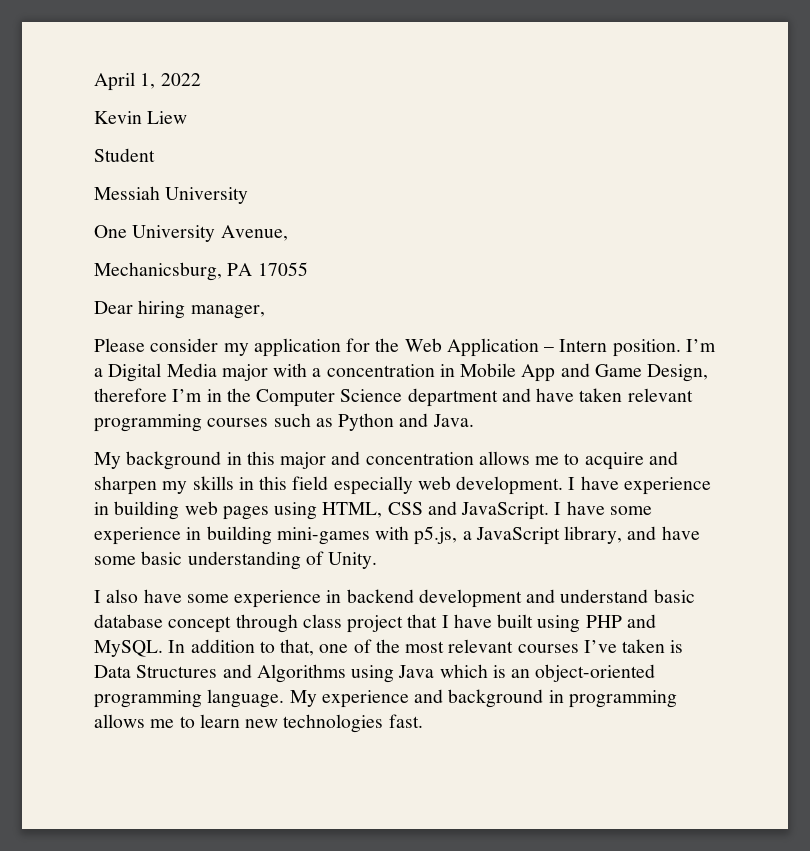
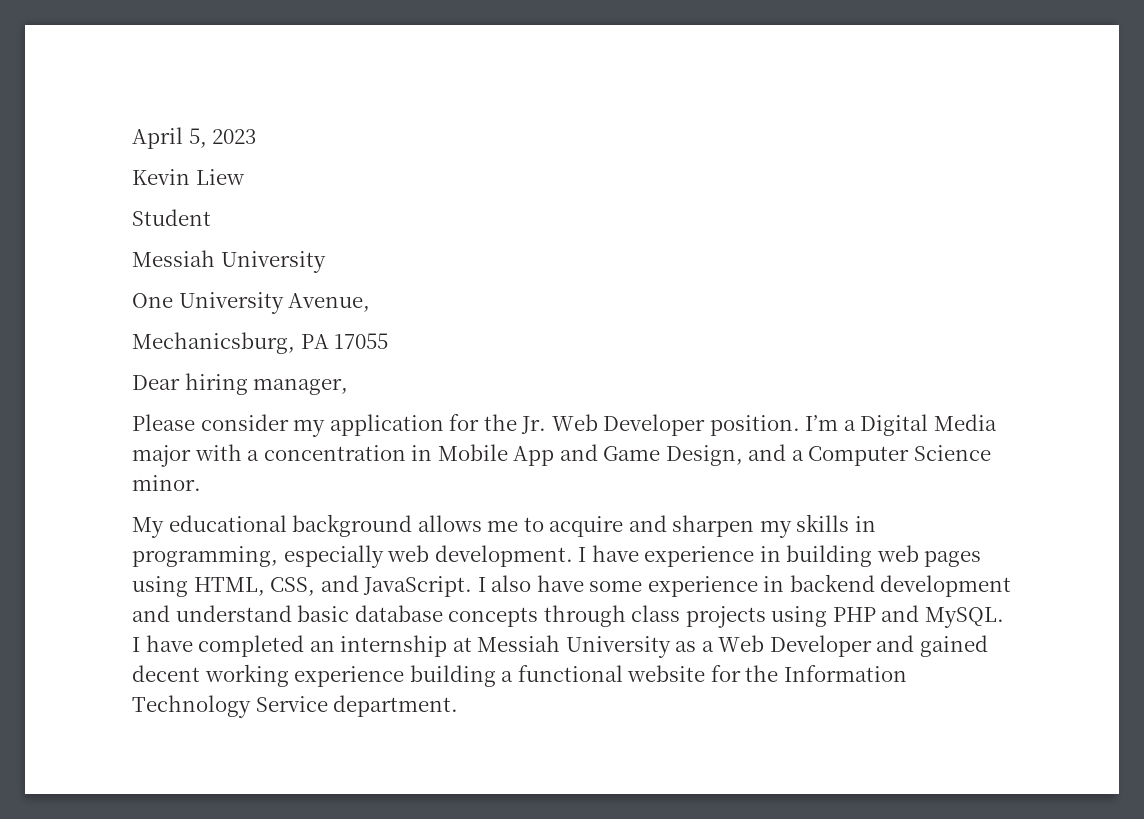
[140,73,201,89] 1, 2022 -> [188,128,257,148] 5, 2023
[404,338,608,357] Web Application – Intern -> [521,414,706,436] Jr. Web Developer
[94,388,693,407] [94,413,474,432] [94,451,474,470] therefore I’m in the Computer Science department and have taken relevant programming courses such as Python and Java. // My background in this major and concentration -> [748,444,991,466] [132,475,201,491] [132,514,413,538] and a Computer Science minor. // My educational background
[259,476,329,490] this field -> [132,546,278,567] programming,
[387,502,423,515] CSS -> [270,577,316,596] CSS,
[566,501,652,515] [94,526,700,545] [94,551,378,570] [94,590,101,603] have some experience in building mini-games with p5.js, a JavaScript library, and have some basic understanding of Unity. // I -> (486, 584) none
[168,616,232,633] concept -> [448,607,539,627] concepts
[347,614,656,633] [94,639,684,657] [94,664,656,683] [94,689,677,708] [94,714,423,733] project that I have built using PHP and MySQL. In addition to that, one of the most relevant courses I’ve taken is Data Structures and Algorithms using Java which is an object-oriented programming language. My experience and background in programming allows me to learn new technologies fast. -> [685,605,1004,628] [132,635,988,658] [132,664,907,687] [132,695,459,718] projects using PHP and MySQL. I have completed an internship at Messiah University as a Web Developer and gained decent working experience building a functional website for the Information Technology Service department.

